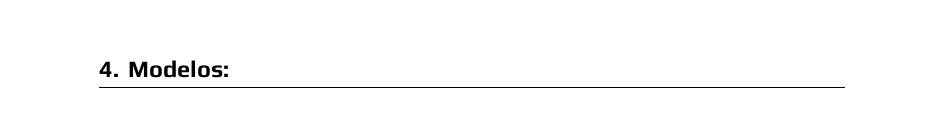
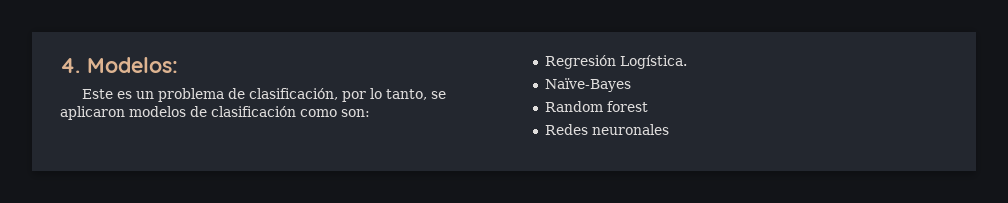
(230, 69) none -> [81,88,446,102] [60,106,370,120] [545,55,688,69] [545,78,632,92] [545,101,649,112] [545,124,670,135] // Este es un problema de clasificación, por lo tanto, se aplicaron modelos de clasificación como son: // Regresión Logística. // Naïve-Bayes // Random forest // Redes neuronales

